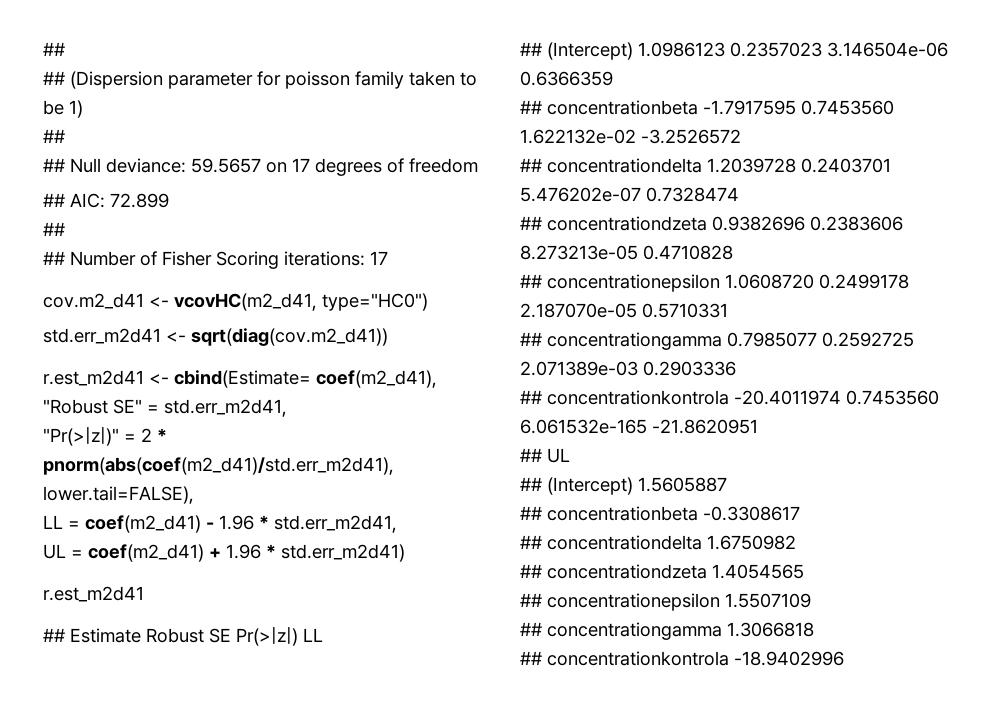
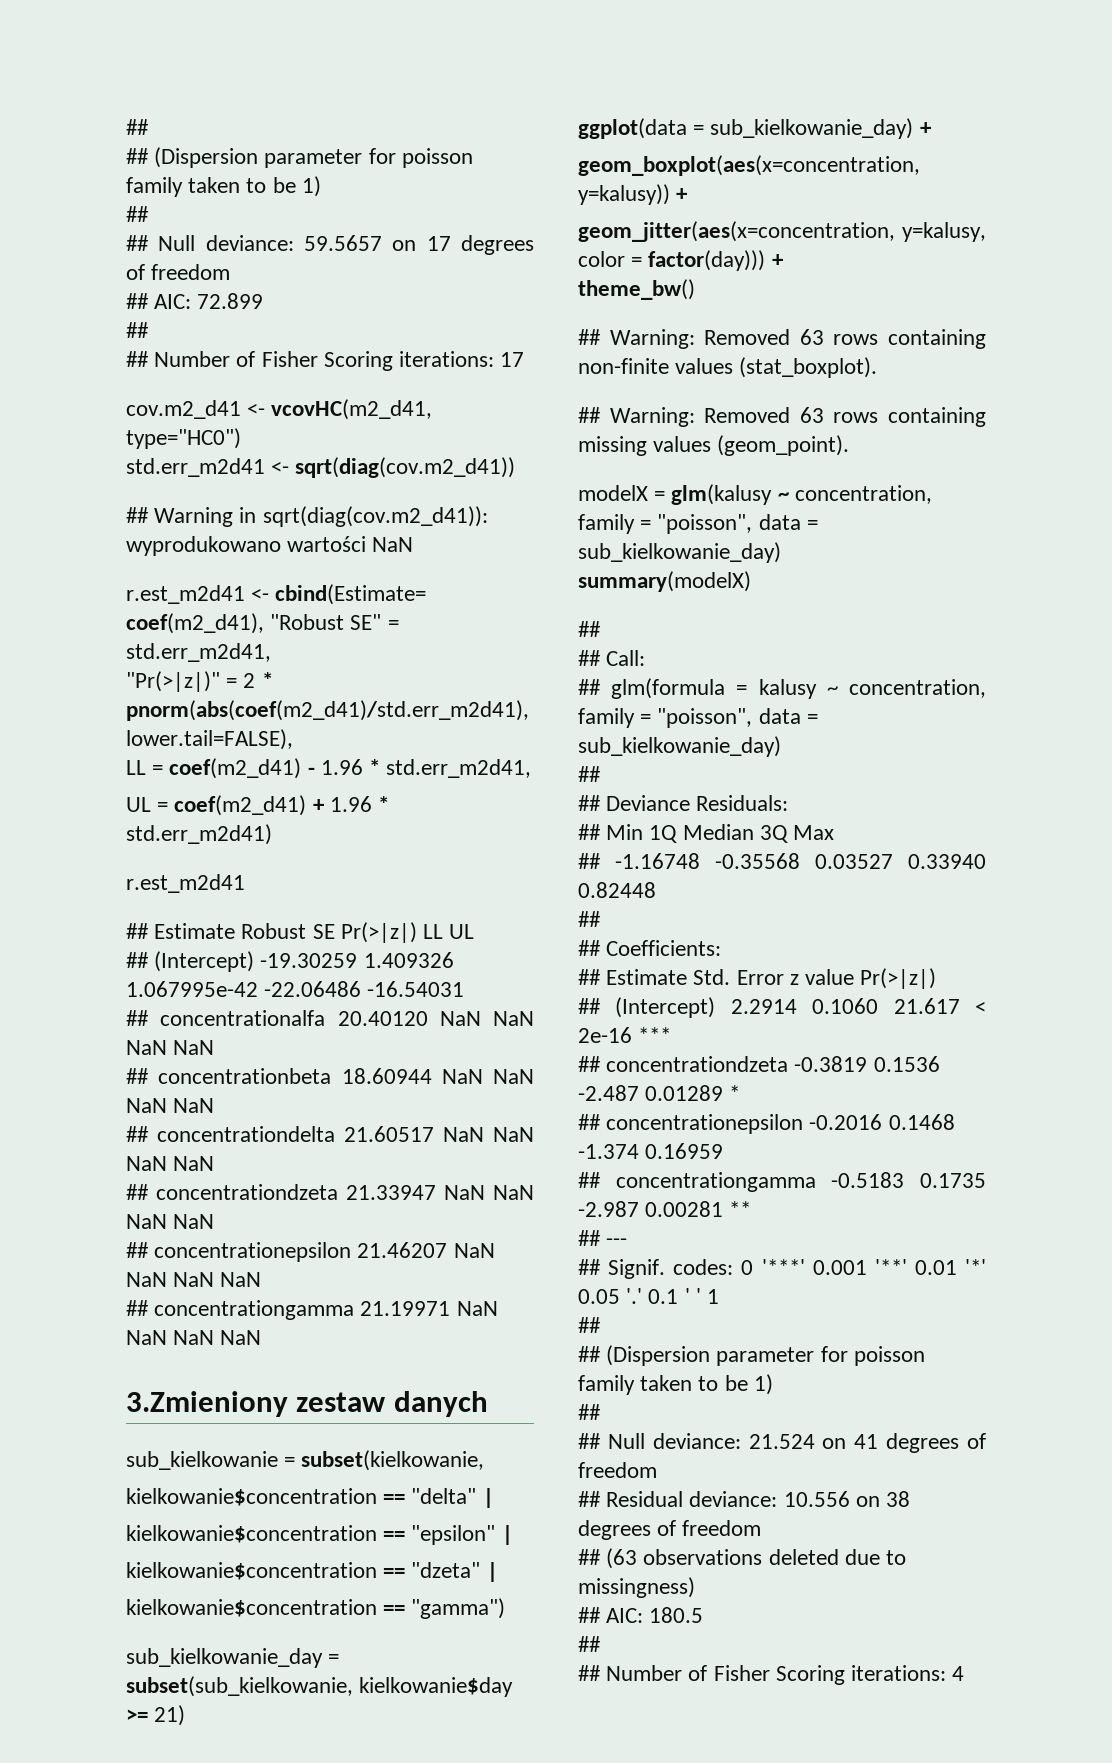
(388, 337) none -> [126,506,488,527] [126,536,414,556] // ## Warning in sqrt(diag(cov.m2_d41)): wyprodukowano wartości NaN
[520,42,948,60] [520,71,613,86] [520,100,894,115] [520,129,741,144] [520,158,891,173] [520,187,739,202] [520,216,903,231] [520,245,733,260] [520,274,909,292] [520,303,728,318] [520,332,914,350] [520,361,736,376] [520,390,939,405] [520,419,758,434] [520,448,570,463] [520,477,727,495] [520,506,800,521] [520,535,796,550] [520,564,804,579] [520,593,811,611] [520,622,814,640] [520,651,844,666] // ## (Intercept) 1.0986123 0.2357023 3.146504e-06 0.6366359 // ## concentrationbeta -1.7917595 0.7453560 1.622132e-02 -3.2526572 // ## concentrationdelta 1.2039728 0.2403701 5.476202e-07 0.7328474 // ## concentrationdzeta 0.9382696 0.2383606 8.273213e-05 0.4710828 // ## concentrationepsilon 1.0608720 0.2499178 2.187070e-05 0.5710331 // ## concentrationgamma 0.7985077 0.2592725 2.071389e-03 0.2903336 // ## concentrationkontrola -20.4011974 0.7453560 6.061532e-165 -21.8620951 // ## UL // ## (Intercept) 1.5605887 // ## concentrationbeta -0.3308617 // ## concentrationdelta 1.6750982 // ## concentrationdzeta 1.4054565 // ## concentrationepsilon 1.5507109 // ## concentrationgamma 1.3066818 // ## concentrationkontrola -18.9402996 -> [449,924,475,939] [126,951,454,972] [126,981,465,997] [126,1010,534,1026] [126,1040,215,1055] [126,1068,534,1084] [126,1098,215,1113] [126,1126,534,1142] [126,1156,215,1171] [126,1184,534,1200] [126,1214,215,1229] [126,1242,495,1262] [126,1272,262,1287] [126,1300,498,1320] [126,1330,262,1345] [126,1391,488,1417] [126,1450,485,1471] [126,1488,494,1508] [126,1525,513,1545] [126,1562,498,1582] [126,1598,506,1619] [126,1648,340,1668] [126,1676,514,1697] [126,1705,186,1726] [578,118,932,139] [578,155,920,176] [578,184,689,205] [578,221,986,242] [578,250,784,271] [578,279,695,300] [578,329,986,349] [578,357,878,378] [578,407,986,427] [578,435,850,456] [578,484,932,505] [578,514,818,534] [578,542,781,563] [578,571,751,592] [578,621,601,637] [578,650,646,666] [578,678,986,699] [578,708,818,728] [578,736,781,757] [578,766,601,782] [578,795,789,811] [578,824,835,843] [578,853,986,869] [578,882,656,898] [578,911,601,927] [578,940,722,956] [578,968,937,989] [578,997,986,1018] [578,1027,672,1043] [578,1056,940,1072] [578,1085,741,1101] [578,1114,955,1134] [578,1143,724,1159] [578,1172,986,1192] [578,1201,752,1217] [578,1230,628,1246] [578,1259,986,1279] [578,1288,720,1304] [578,1317,601,1333] [578,1345,925,1366] [578,1374,773,1395] [578,1404,601,1420] [578,1433,986,1453] [578,1462,657,1478] [578,1491,911,1507] [578,1520,762,1540] [578,1548,907,1569] [578,1577,695,1598] [578,1607,704,1623] [578,1636,601,1652] [578,1665,965,1685] UL // ## (Intercept) -19.30259 1.409326 1.067995e-42 -22.06486 -16.54031 // ## concentrationalfa 20.40120 NaN NaN NaN NaN // ## concentrationbeta 18.60944 NaN NaN NaN NaN // ## concentrationdelta 21.60517 NaN NaN NaN NaN // ## concentrationdzeta 21.33947 NaN NaN NaN NaN // ## concentrationepsilon 21.46207 NaN NaN NaN NaN // ## concentrationgamma 21.19971 NaN NaN NaN NaN // 3.Zmieniony zestaw danych // sub_kielkowanie = subset(kielkowanie, // kielkowanie$concentration == "delta" | // kielkowanie$concentration == "epsilon" | // kielkowanie$concentration == "dzeta" | // kielkowanie$concentration == "gamma") // sub_kielkowanie_day = subset(sub_kielkowanie, kielkowanie$day >= 21) // ggplot(data = sub_kielkowanie_day) + // geom_boxplot(aes(x=concentration, y=kalusy)) + // geom_jitter(aes(x=concentration, y=kalusy, color = factor(day))) + // theme_bw() // ## Warning: Removed 63 rows containing non-finite values (stat_boxplot). // ## Warning: Removed 63 rows containing missing values (geom_point). // modelX = glm(kalusy ~ concentration, family = "poisson", data = sub_kielkowanie_day) // summary(modelX) // ## // ## Call: // ## glm(formula = kalusy ~ concentration, family = "poisson", data = sub_kielkowanie_day) // ## // ## Deviance Residuals: // ## Min 1Q Median 3Q Max // ## -1.16748 -0.35568 0.03527 0.33940 0.82448 // ## // ## Coefficients: // ## Estimate Std. Error z value Pr(>|z|) // ## (Intercept) 2.2914 0.1060 21.617 < 2e-16 *** // ## concentrationdzeta -0.3819 0.1536 -2.487 0.01289 * // ## concentrationepsilon -0.2016 0.1468 -1.374 0.16959 // ## concentrationgamma -0.5183 0.1735 -2.987 0.00281 ** // ## --- // ## Signif. codes: 0 '***' 0.001 '**' 0.01 '*' 0.05 '.' 0.1 ' ' 1 // ## // ## (Dispersion parameter for poisson family taken to be 1) // ## // ## Null deviance: 21.524 on 41 degrees of freedom // ## Residual deviance: 10.556 on 38 degrees of freedom // ## (63 observations deleted due to missingness) // ## AIC: 180.5 // ## // ## Number of Fisher Scoring iterations: 4

